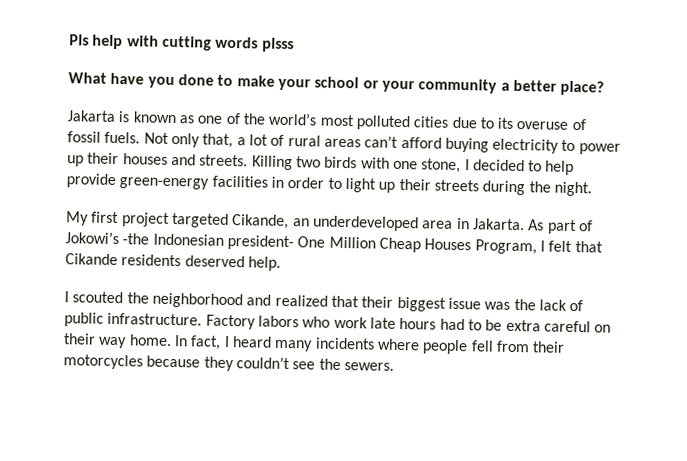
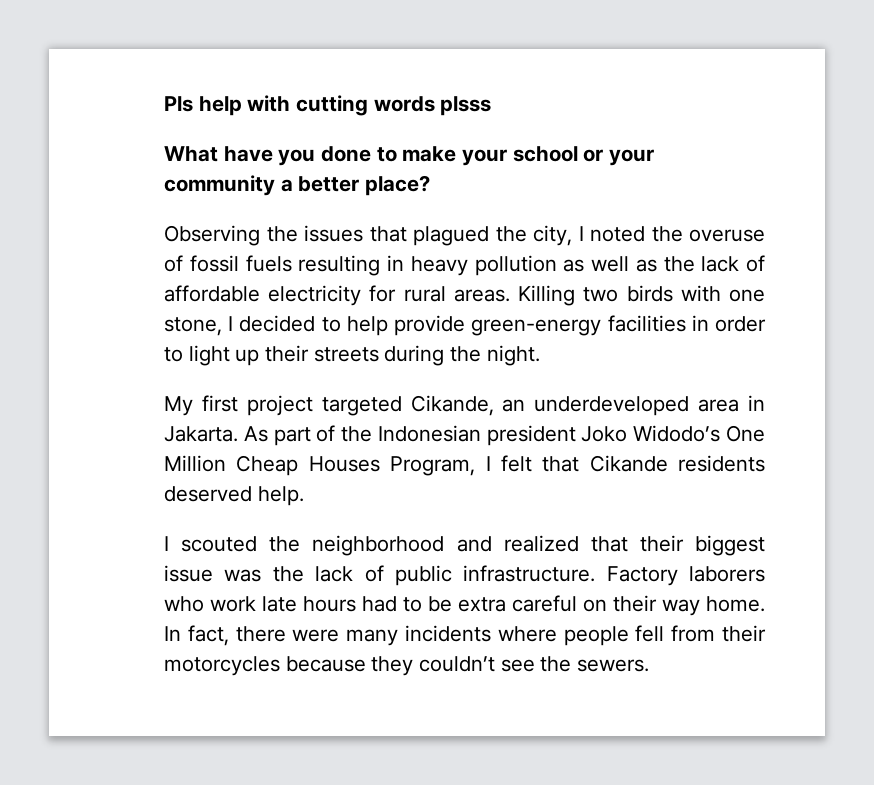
[67,110,586,131] [67,131,621,155] [67,152,249,167] Jakarta is known as one of the world’s most polluted cities due to its overuse of fossil fuels. Not only that, a lot of rural areas can’t afford buying electricity to power up their houses and streets. -> [164,225,765,246] [164,255,765,276] [164,285,510,306] Observing the issues that plagued the city, I noted the overuse of fossil fuels resulting in heavy pollution as well as the lack of affordable electricity for rural areas.
[65,231,294,251] Jokowi’s -the Indonesian president- -> [341,425,721,446] the Indonesian president Joko Widodo’s
[257,315,299,328] labors -> [689,566,765,582] laborers
[223,335,272,348] I heard -> [235,626,340,642] there were

